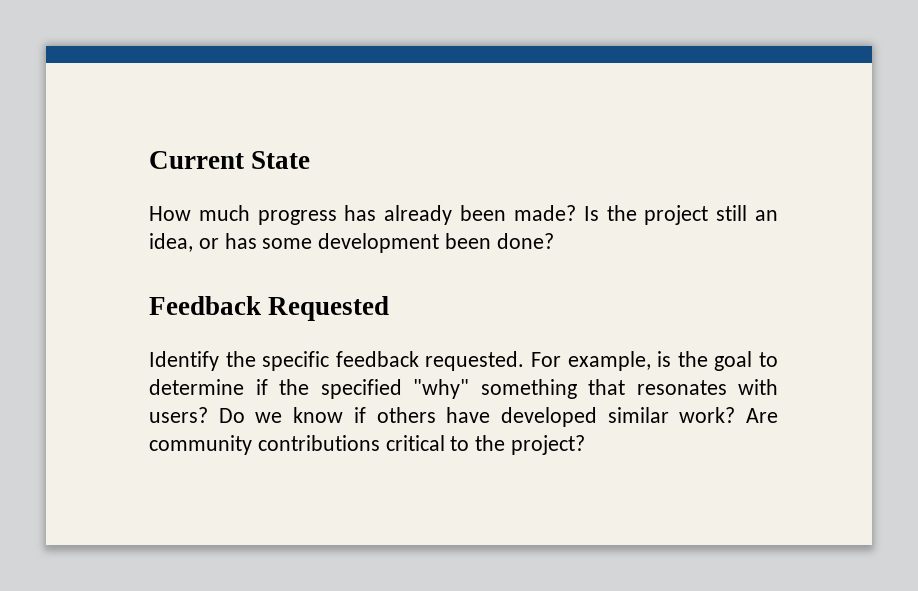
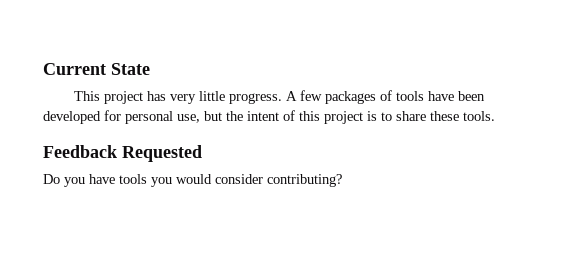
[149,205,778,225] [149,233,554,253] [149,296,390,321] [149,351,778,371] [149,379,778,399] [149,407,778,427] [149,435,586,455] How much progress has already been made? Is the project still an idea, or has some development been done? // Feedback Requested // Identify the specific feedback requested. For example, is the goal to determine if the specified "why" something that resonates with users? Do we know if others have developed similar work? Are community contributions critical to the project? -> [74,90,486,104] [43,110,495,124] [43,145,202,162] [43,174,342,187] This project has very little progress. A few packages of tools have been developed for personal use, but the intent of this project is to share these tools. // Feedback Requested // Do you have tools you would consider contributing?

